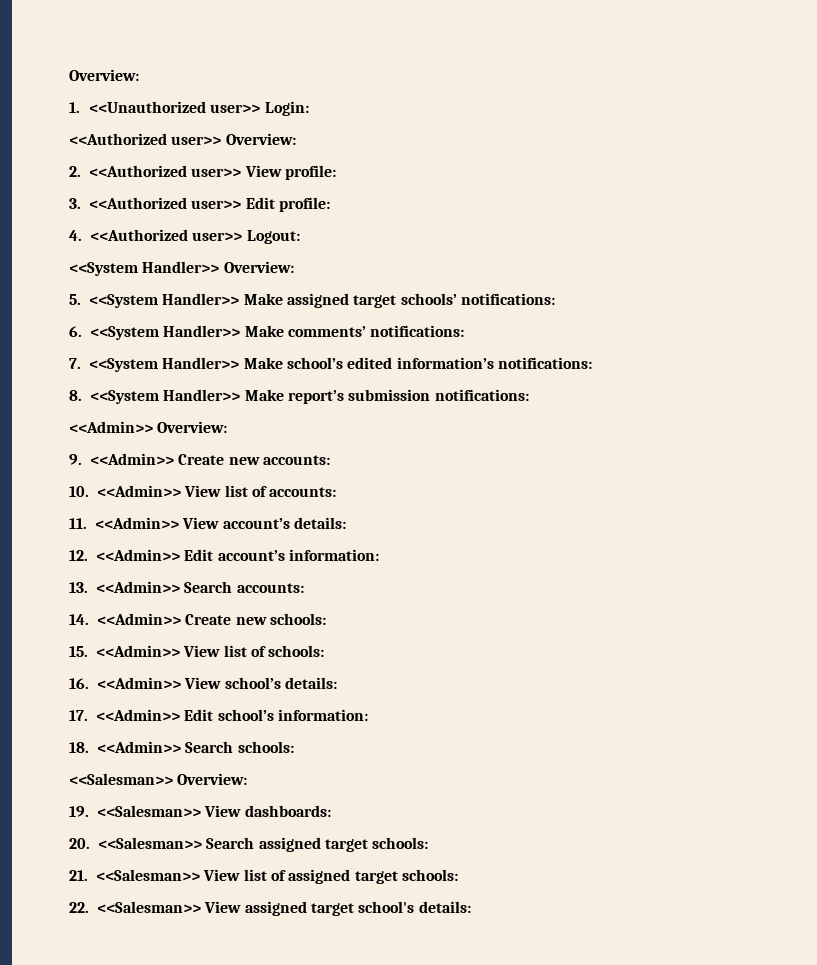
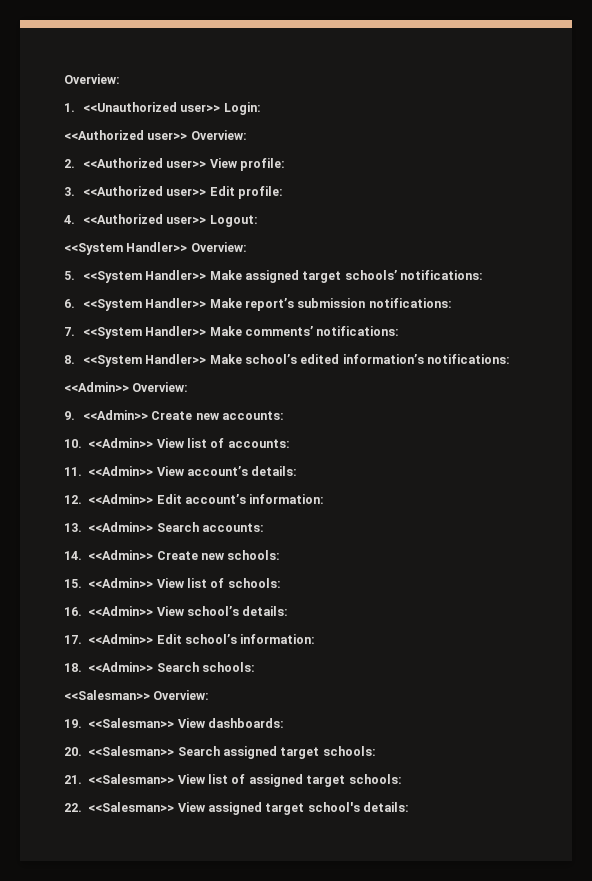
(284, 331) none -> [244,298,452,311] [64,326,242,339] report’s submission notifications: // 7. <<System Handler>> Make
[69,358,81,369] 7. -> [64,355,75,364] 8.
[69,389,529,404] // 8. <<System Handler>> Make report’s submission notifications: -> (511, 359) none

